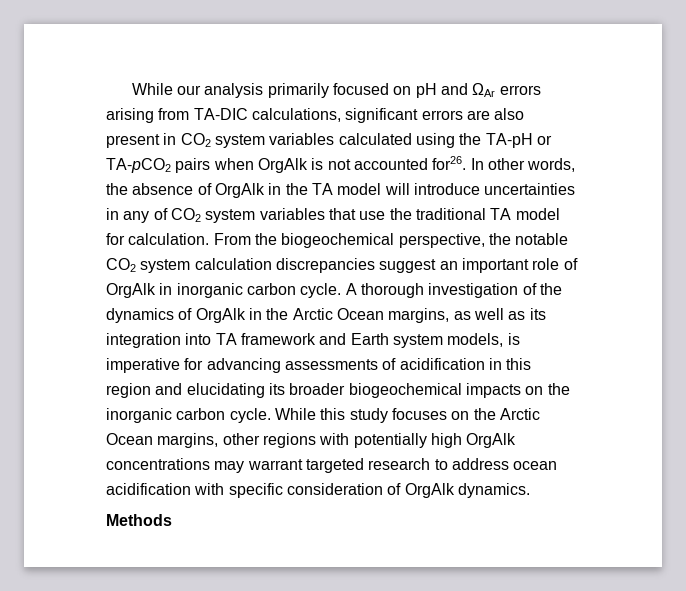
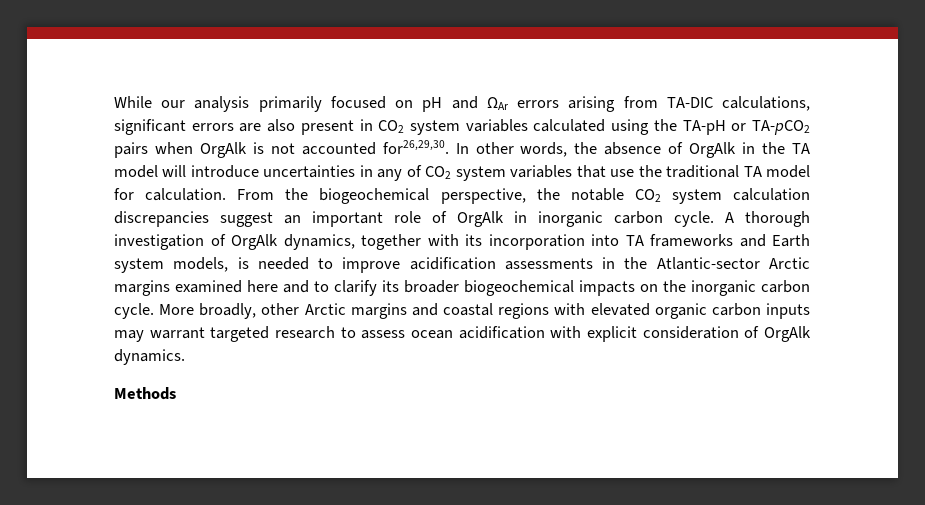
[432,156,467,170] for26. -> [382,140,449,154] for26,29,30.
[539,283,562,295] [106,308,546,323] [106,333,181,348] the dynamics of OrgAlk in the Arctic Ocean margins, as well as its integration -> [231,234,585,250] OrgAlk dynamics, together with its incorporation
[240,333,316,345] framework -> [650,234,733,247] frameworks
[106,358,532,373] [106,383,265,398] imperative for advancing assessments of acidification in this region and elucidating -> [257,257,810,273] [114,280,377,296] needed to improve acidification assessments in the Atlantic-sector Arctic margins examined here and to clarify
[274,408,540,423] [106,433,517,448] [106,458,210,470] While this study focuses on the Arctic Ocean margins, other regions with potentially high OrgAlk concentrations -> [159,303,810,319] More broadly, other Arctic margins and coastal regions with elevated organic carbon inputs
[451,458,509,470] address -> [361,330,406,339] assess
[228,483,283,498] specific -> [587,326,637,342] explicit

